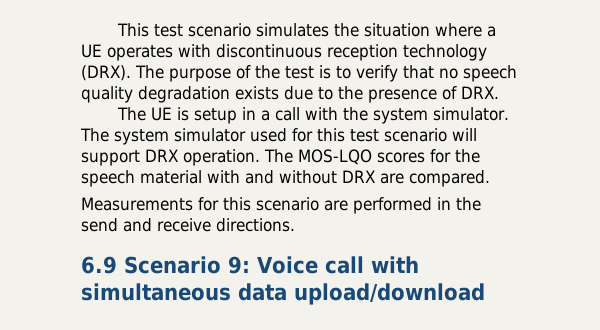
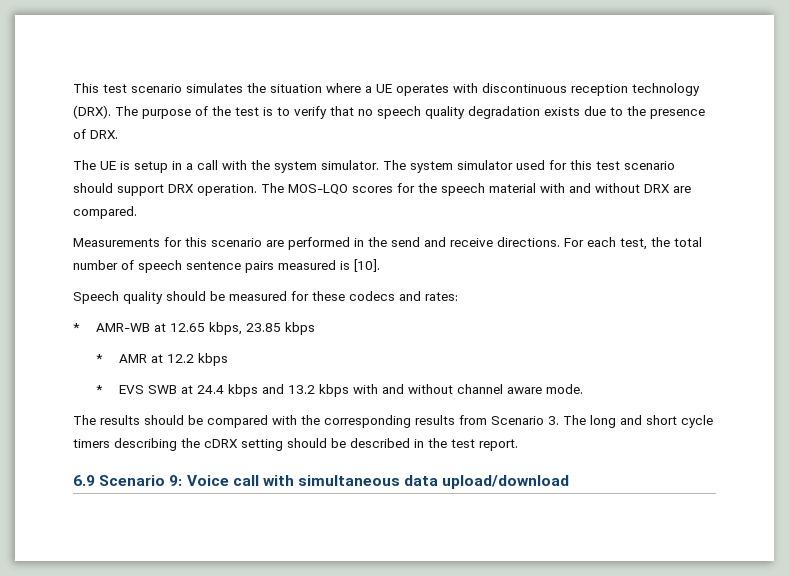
[452,128,477,141] will -> [73,183,113,193] should
(295, 225) none -> [564,237,702,250] [73,259,380,273] [73,291,458,304] [73,322,315,335] [95,353,228,366] [95,384,583,397] [73,415,713,428] [73,438,518,451] For each test, the total number of speech sentence pairs measured is [10]. // Speech quality should be measured for these codecs and rates: // * AMR-WB at 12.65 kbps, 23.85 kbps // * AMR at 12.2 kbps // * EVS SWB at 24.4 kbps and 13.2 kbps with and without channel aware mode. // The results should be compared with the corresponding results from Scenario 3. The long and short cycle timers describing the cDRX setting should be described in the test report.

